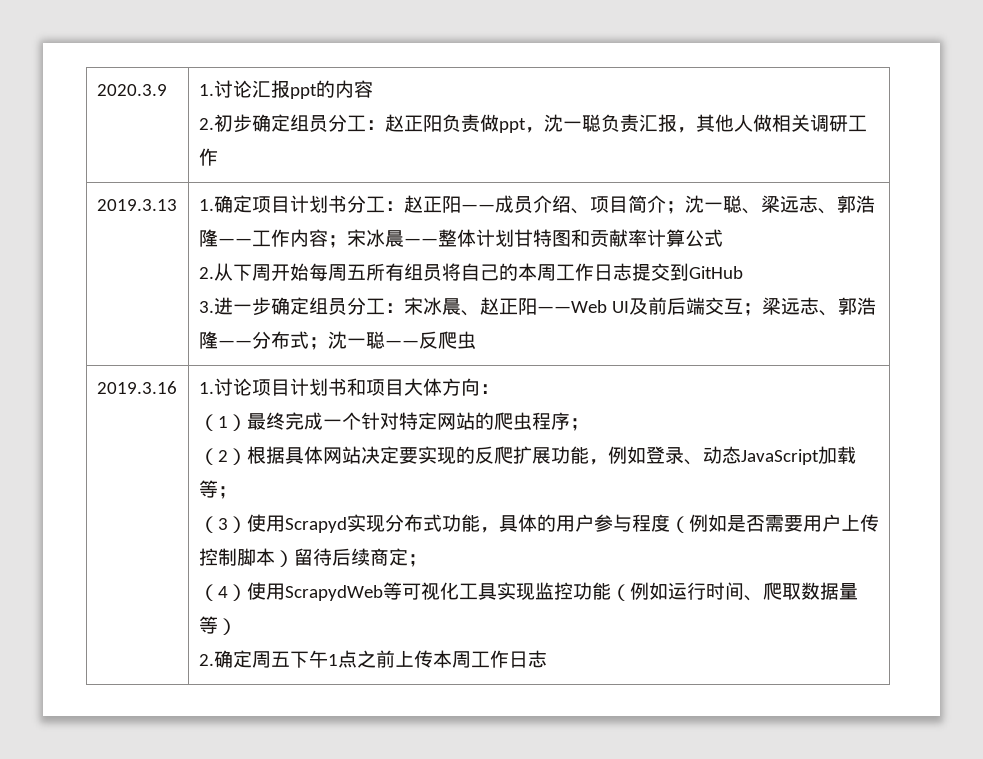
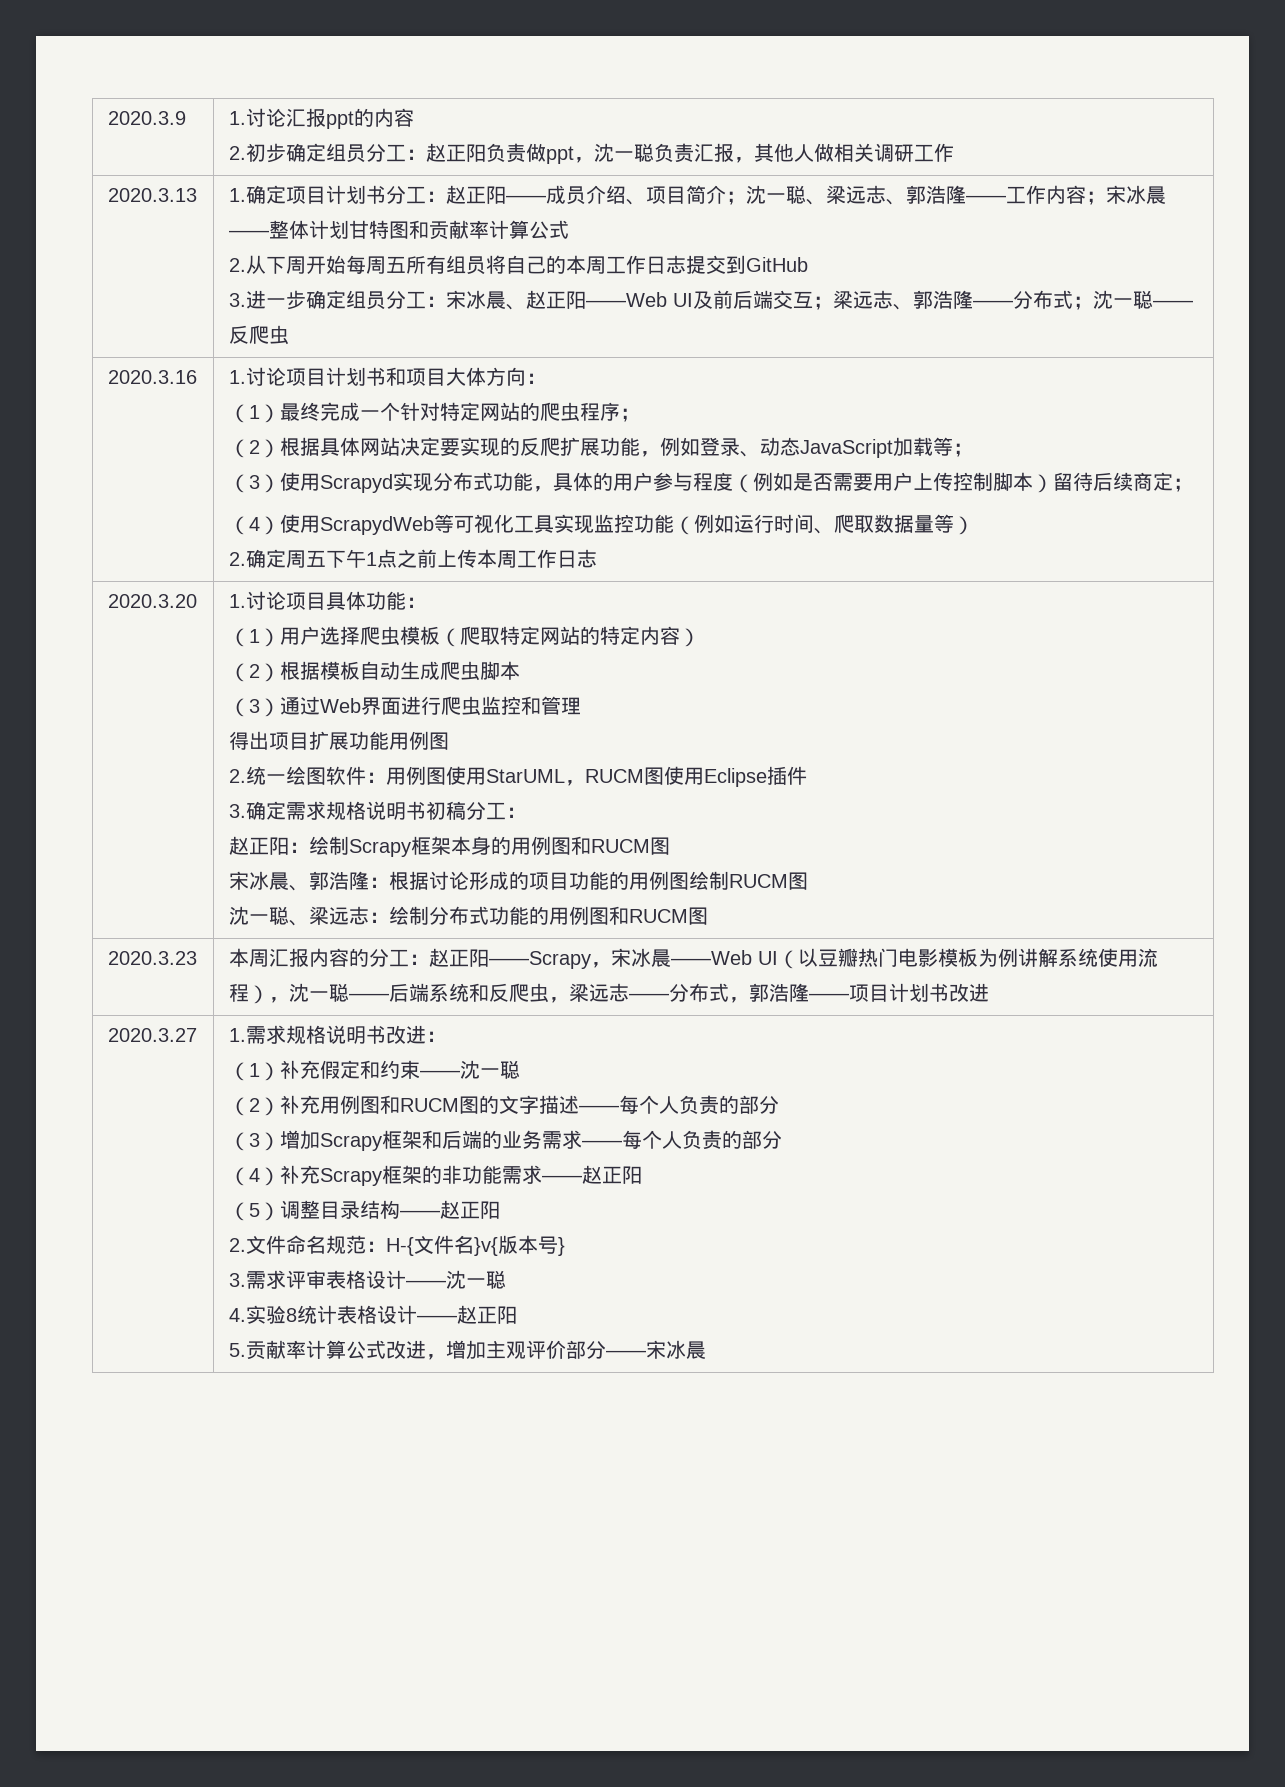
[96,199,177,211] 2019.3.13 -> [107,188,197,202] 2020.3.13
[96,381,177,394] 2019.3.16 -> [107,370,197,384] 2020.3.16
(547, 659) none -> [107,594,197,608] [228,591,426,610] [228,626,700,647] [228,661,520,682] [228,696,581,717] [228,731,449,750] [228,766,807,787] [228,801,526,820] [228,836,670,857] [228,871,808,891] [228,906,708,926] [107,951,197,965] [228,948,1158,969] [228,983,989,1004] [107,1028,197,1042] [228,1025,446,1044] [228,1060,520,1081] [228,1095,779,1116] [228,1130,782,1151] [228,1165,642,1186] [228,1200,500,1221] [228,1235,565,1256] [228,1270,506,1289] [228,1305,517,1324] [228,1340,706,1360] // 2020.3.20 | 1.讨论项目具体功能： // （1）用户选择爬虫模板（爬取特定网站的特定内容） // （2）根据模板自动生成爬虫脚本 // （3）通过Web界面进行爬虫监控和管理 // 得出项目扩展功能用例图 // 2.统一绘图软件：用例图使用StarUML，RUCM图使用Eclipse插件 // 3.确定需求规格说明书初稿分工： // 赵正阳：绘制Scrapy框架本身的用例图和RUCM图 // 宋冰晨、郭浩隆：根据讨论形成的项目功能的用例图绘制RUCM图 // 沈一聪、梁远志：绘制分布式功能的用例图和RUCM图 // 2020.3.23 | 本周汇报内容的分工：赵正阳——Scrapy，宋冰晨——Web UI（以豆瓣热门电影模板为例讲解系统使用流程），沈一聪——后端系统和反爬虫，梁远志——分布式，郭浩隆——项目计划书改进 // 2020.3.27 | 1.需求规格说明书改进： // （1）补充假定和约束——沈一聪 // （2）补充用例图和RUCM图的文字描述——每个人负责的部分 // （3）增加Scrapy框架和后端的业务需求——每个人负责的部分 // （4）补充Scrapy框架的非功能需求——赵正阳 // （5）调整目录结构——赵正阳 // 2.文件命名规范：H-{文件名}v{版本号} // 3.需求评审表格设计——沈一聪 // 4.实验8统计表格设计——赵正阳 // 5.贡献率计算公式改进，增加主观评价部分——宋冰晨

